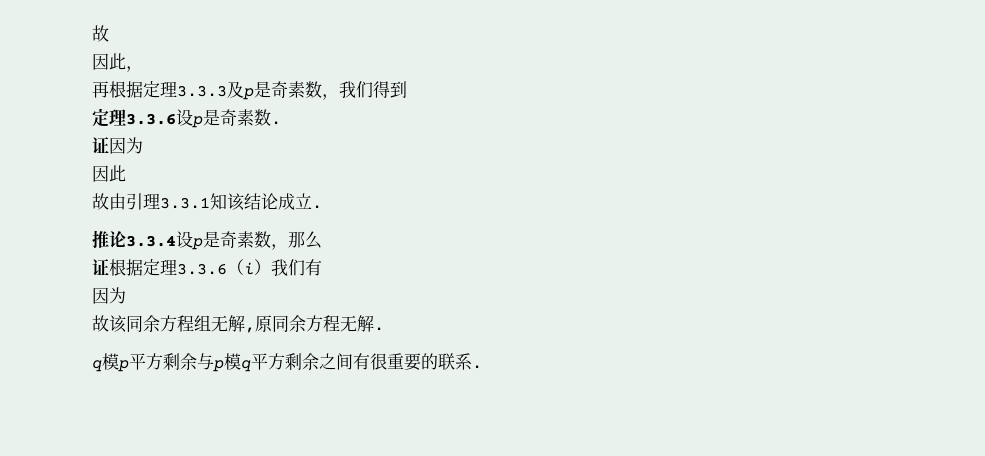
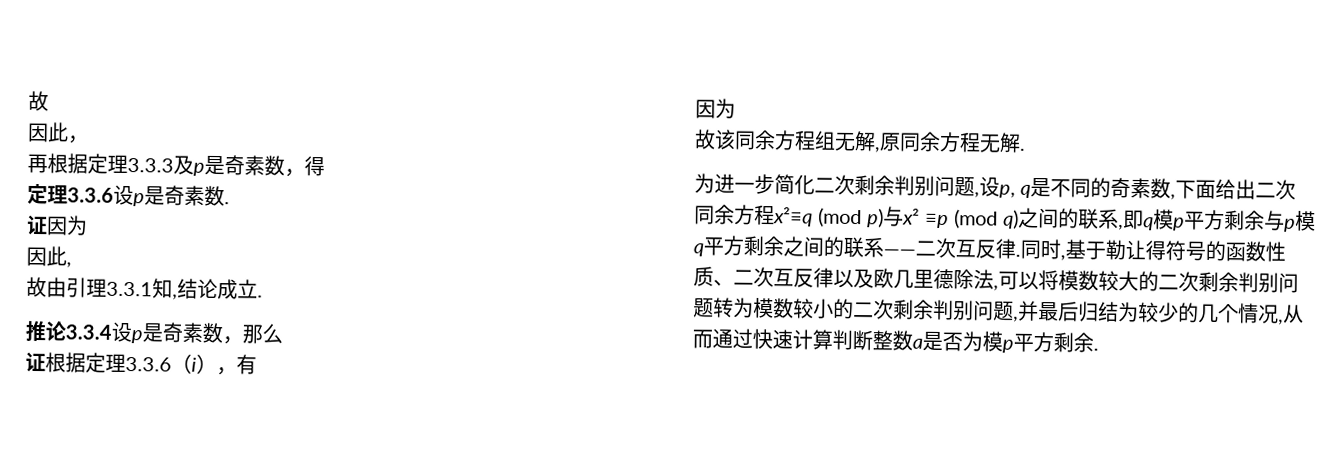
[339,81,407,98] 我们得到 -> [304,155,325,177] 得
(126, 173) none -> [66,262,72,268] ,
[227,193,245,211] 该 -> [172,294,178,300] ,
[271,259,305,276] 我们 -> [216,367,237,376] ，
(384, 329) none -> [694,173,1297,200] [694,204,1144,230] 为进一步简化二次剩余判别问题,设p, q是不同的奇素数,下面给出二次同余方程x²≡q (mod p)与x² ≡p (mod q)之间的联系,即
[353,353,472,371] 有很重要的联系 -> [823,236,1286,262] [693,266,1299,293] [693,297,1304,325] [692,328,1094,353] 的联系——二次互反律.同时,基于勒让得符号的函数性质、二次互反律以及欧几里德除法,可以将模数较大的二次剩余判别问题转为模数较小的二次剩余判别问题,并最后归结为较少的几个情况,从而通过快速计算判断整数a是否为模p平方剩余

